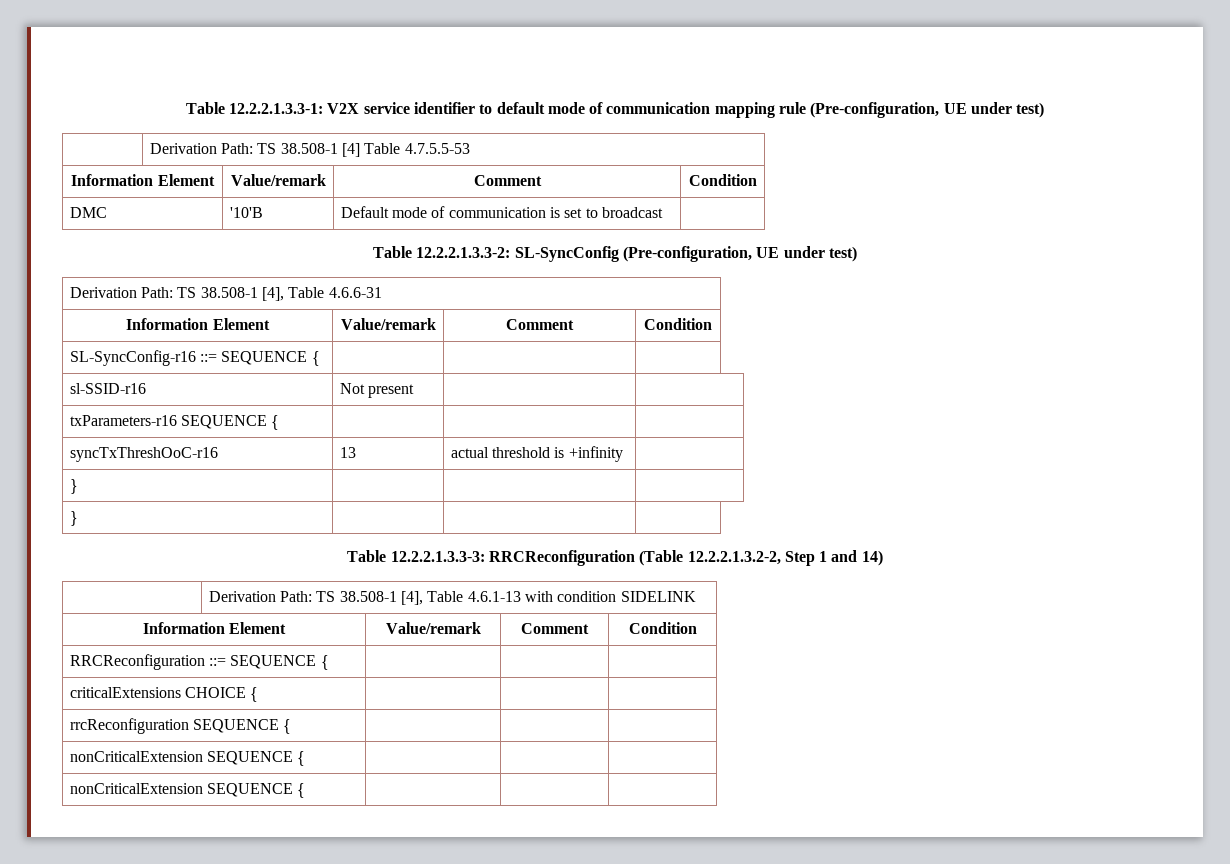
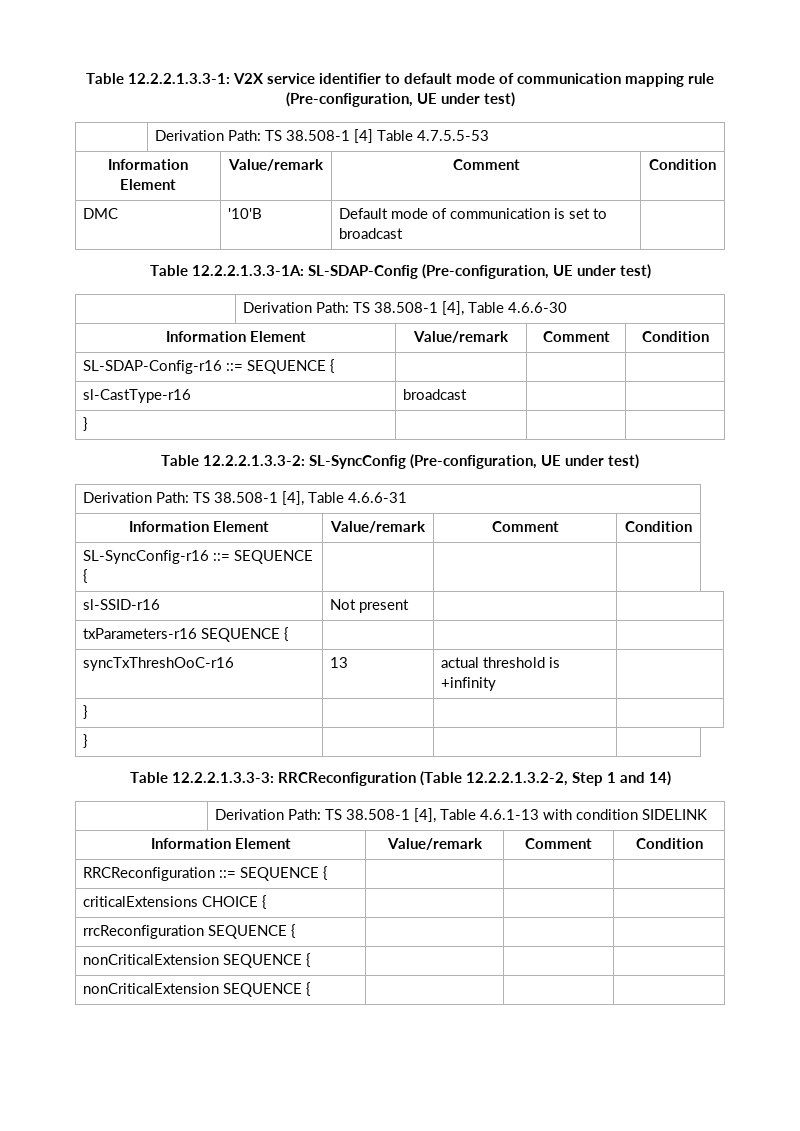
(663, 212) none -> [149,264,651,279] [242,301,567,316] [165,331,306,342] [413,331,509,343] [542,331,610,342] [641,331,709,342] [82,359,335,374] [82,389,191,403] [402,389,467,400] [82,417,88,431] // Table 12.2.2.1.3.3-1A: SL-SDAP-Config (Pre-configuration, UE under test) // | Derivation Path: TS 38.508-1 [4], Table 4.6.6-30 // Information Element | Value/remark | Comment | Condition // SL-SDAP-Config-r16 ::= SEQUENCE { | | | // sl-CastType-r16 | broadcast | | // } | | |

